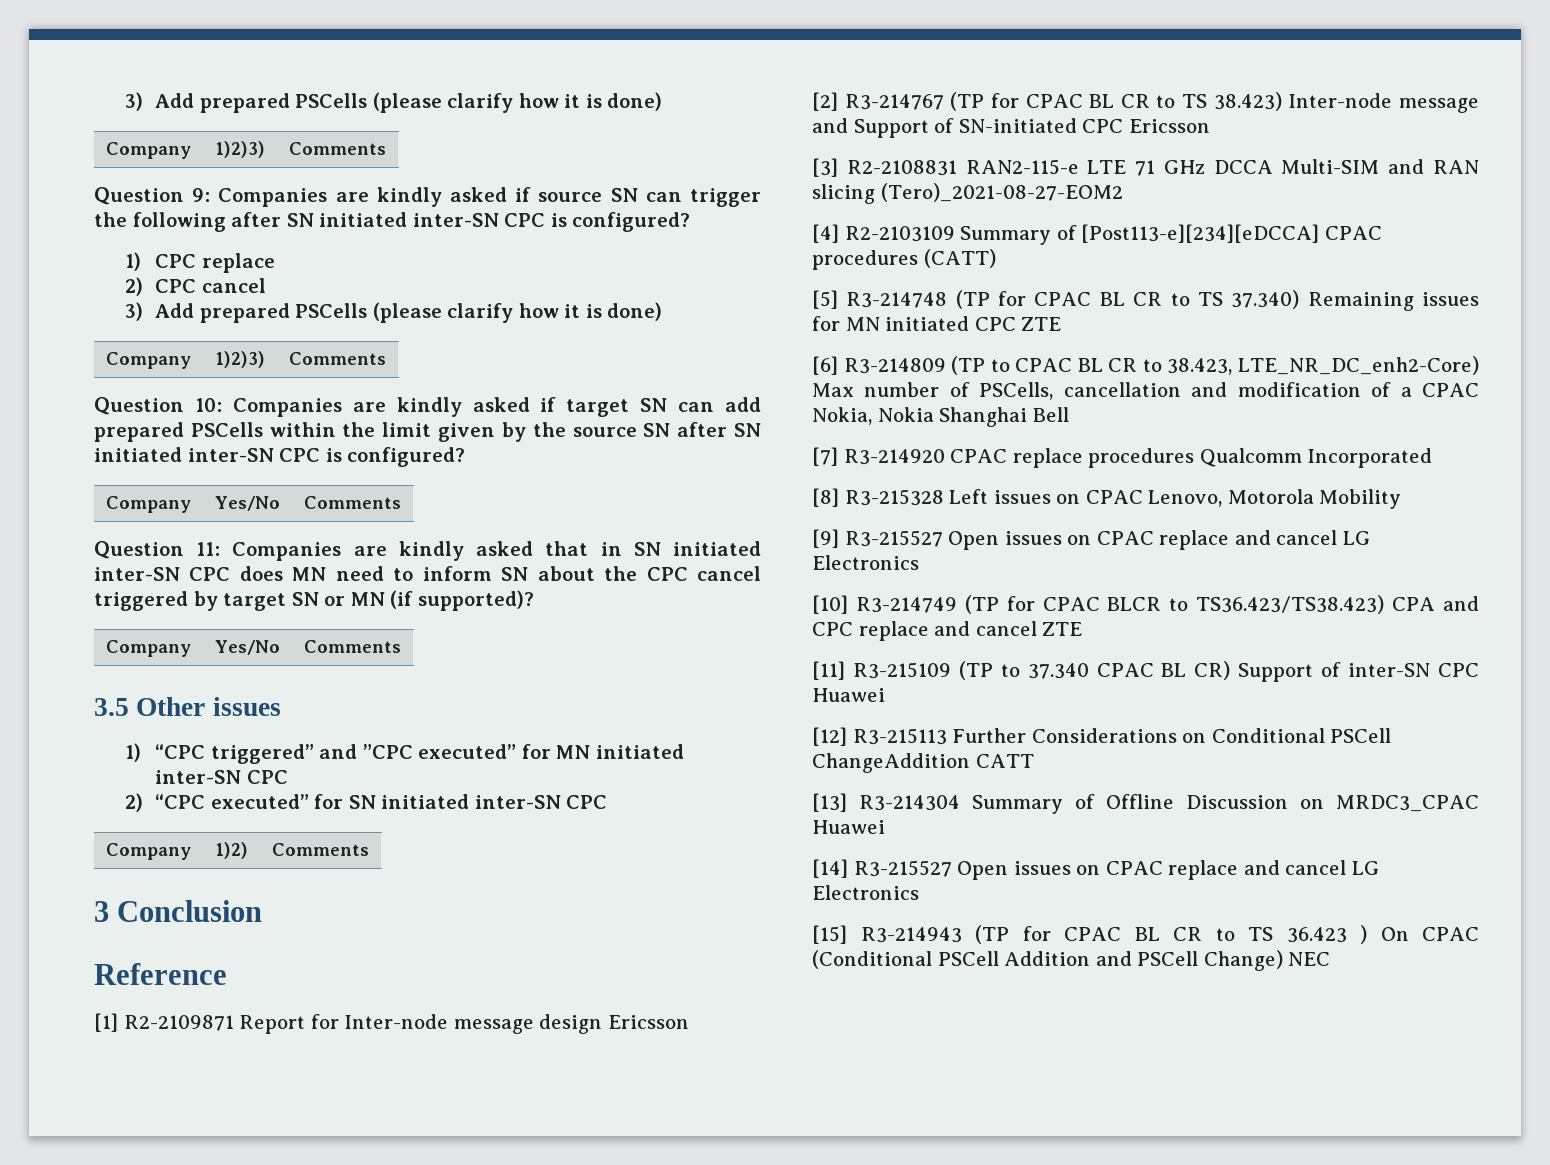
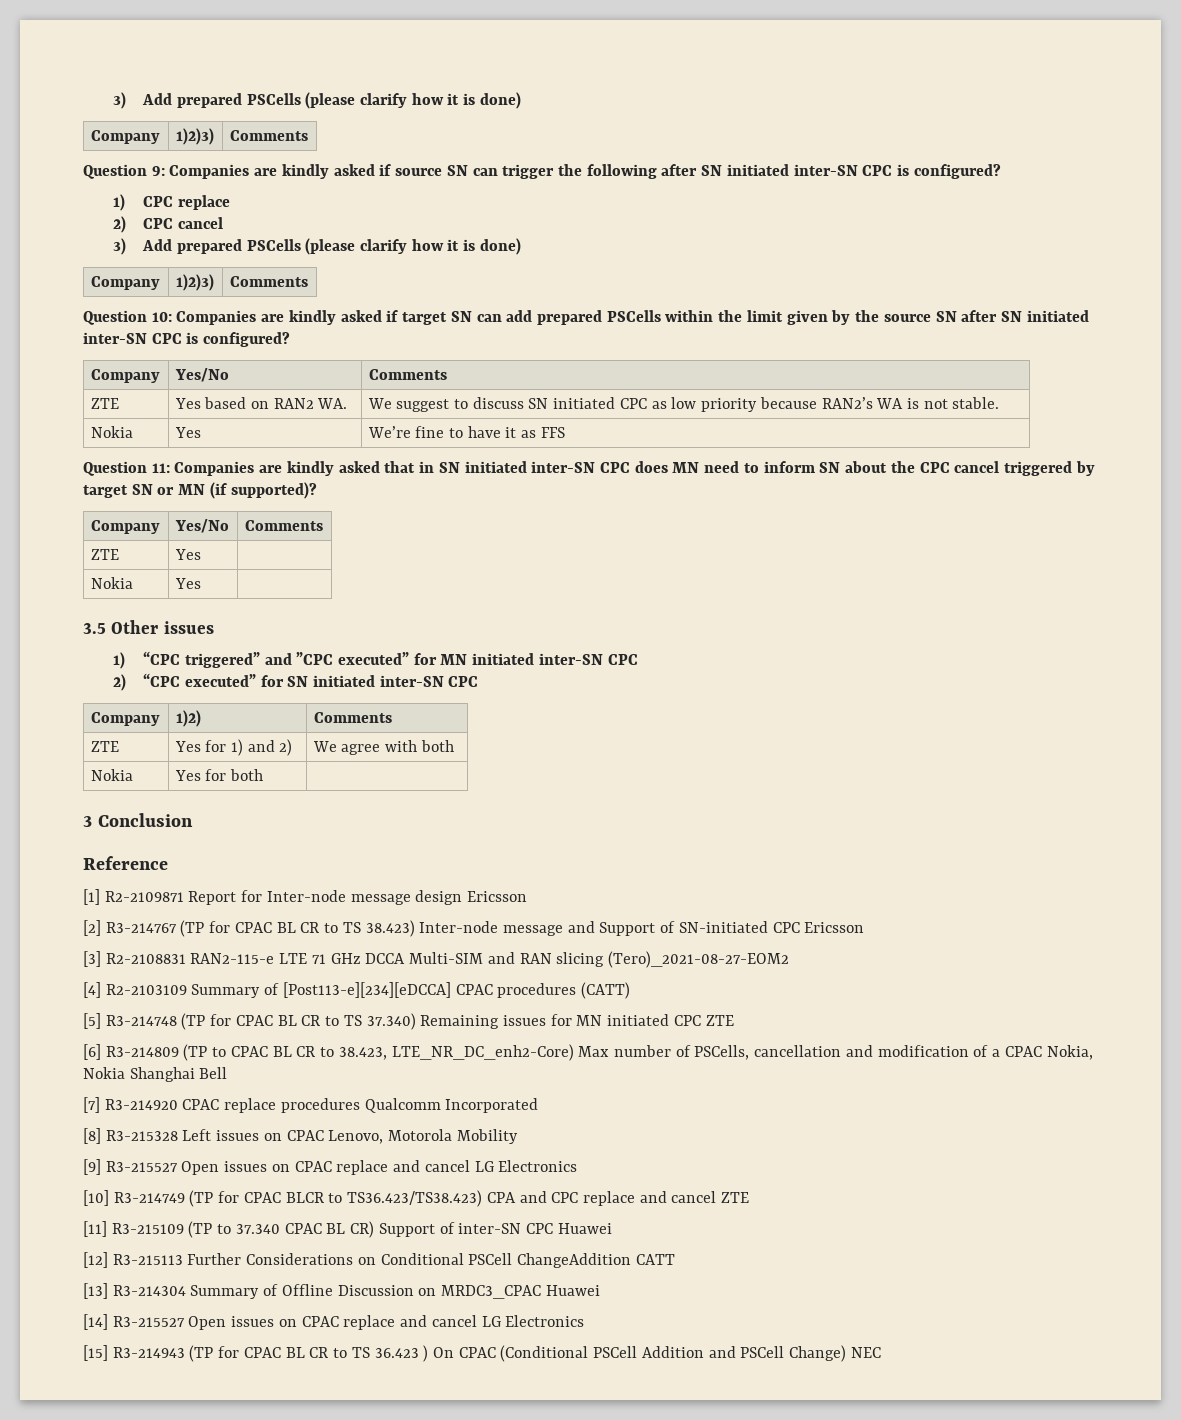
(401, 502) none -> [90,398,119,409] [174,397,348,409] [367,397,1000,412] [90,426,133,438] [174,427,201,438] [367,426,565,438] // ZTE | Yes based on RAN2 WA. | We suggest to discuss SN initiated CPC as low priority because RAN2’s WA is not stable. // Nokia | Yes | We’re fine to have it as FFS
(401, 646) none -> [90,549,119,560] [174,549,201,560] [90,577,133,589] [174,578,201,589] // ZTE | Yes | // Nokia | Yes |
(369, 849) none -> [90,741,119,752] [174,739,293,756] [312,740,454,755] [90,769,133,781] [174,769,263,781] // ZTE | Yes for 1) and 2) | We agree with both // Nokia | Yes for both |

